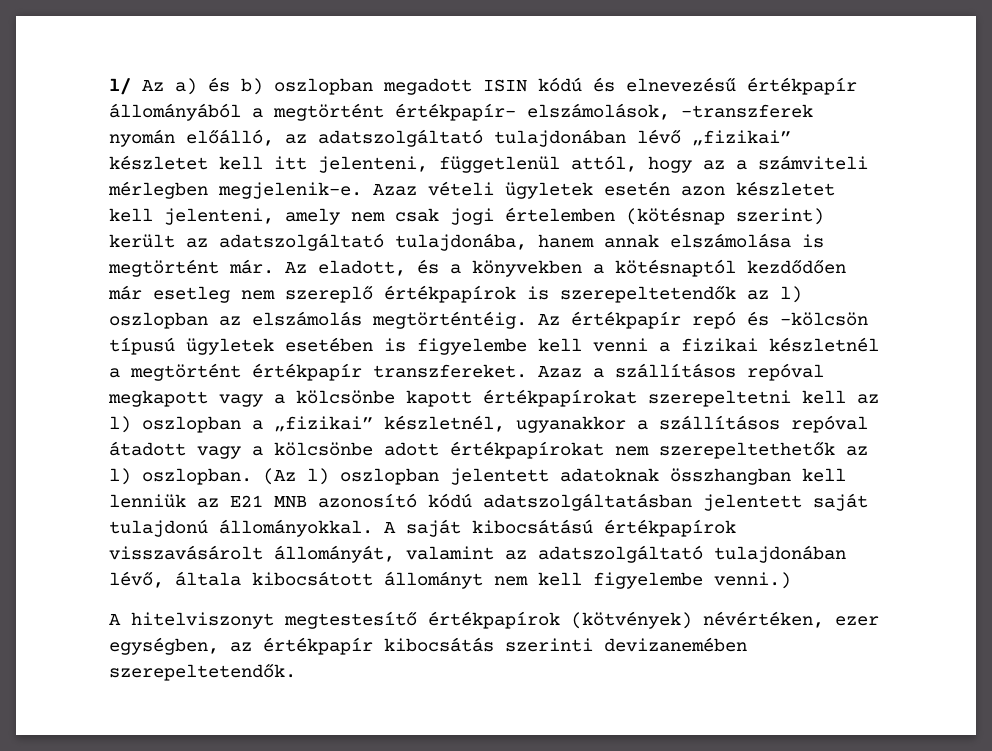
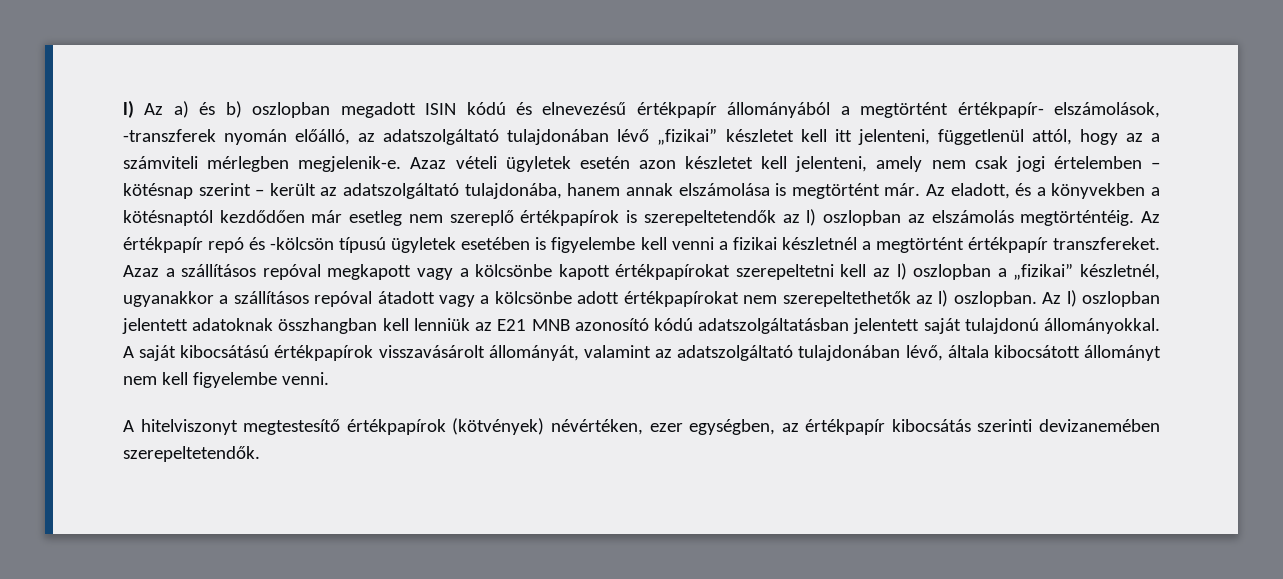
[109,78,131,95] l/ -> [123,100,134,118] l)
[626,207,824,225] (kötésnap szerint) -> [1151,162,1160,169] [123,183,265,199] – kötésnap szerint –
[263,468,296,485] (Az -> [1042,292,1062,304] Az
[714,572,791,589] venni.) -> [281,372,329,385] venni.

